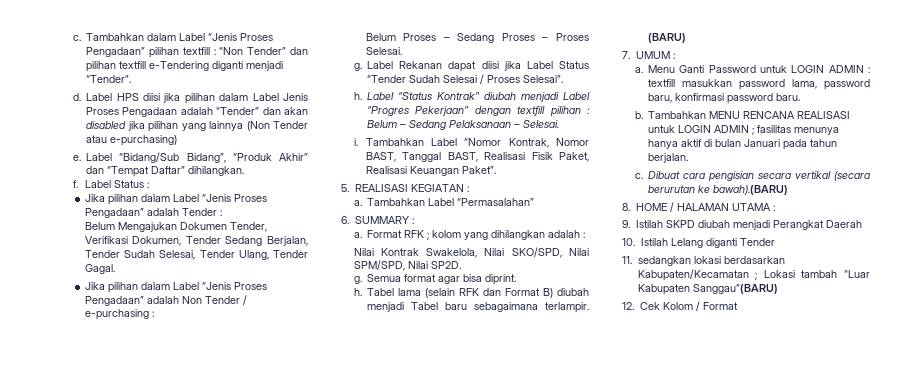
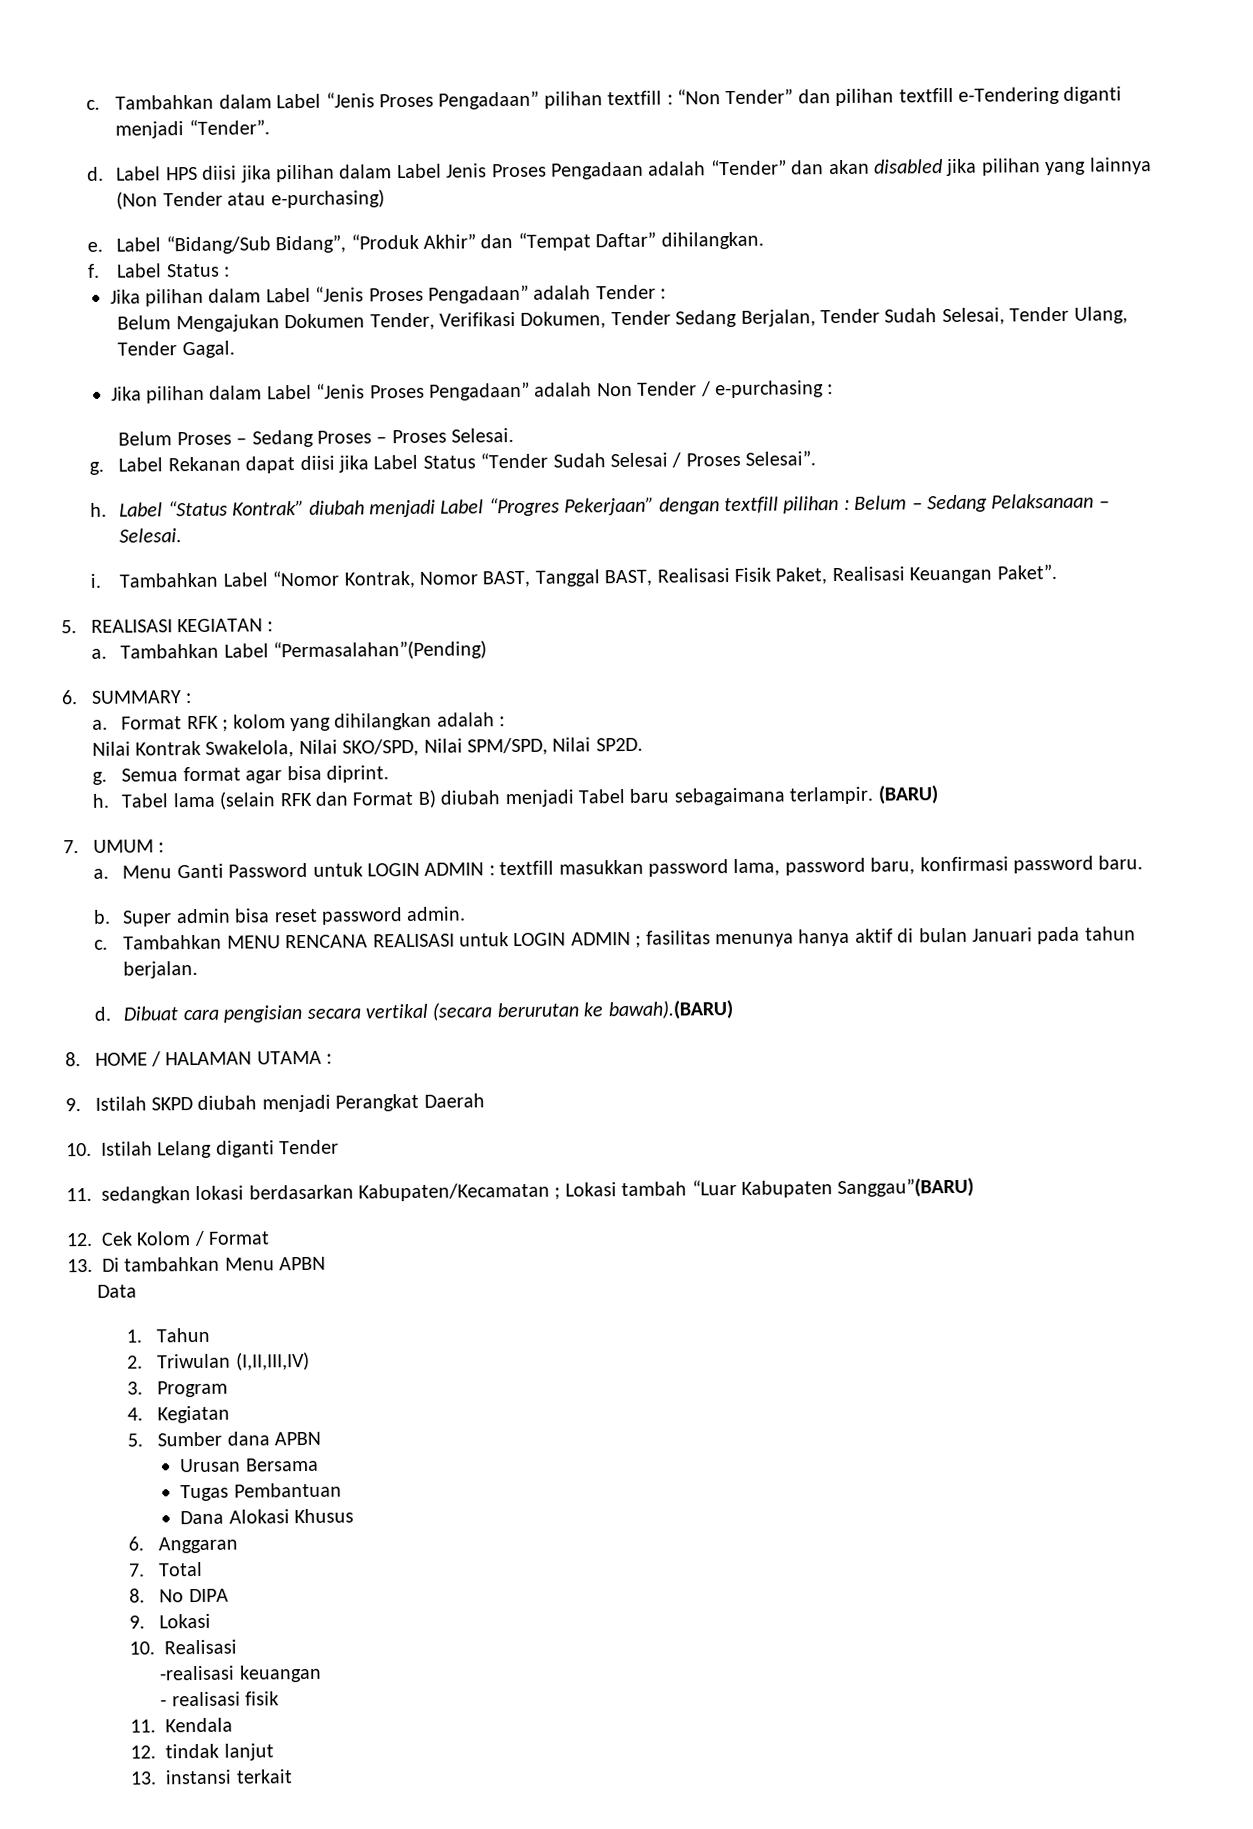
[457,198,535,206] “Permasalahan” -> [273,640,488,661] “Permasalahan”(Pending)
(643, 115) none -> [122,906,467,927] [93,939,108,950] Super admin bisa reset password admin. // c.
[634,173,643,179] c. -> [93,1006,111,1021] d.
(738, 306) none -> [66,1256,326,1273] [96,1284,137,1298] [126,1327,211,1343] [127,1351,310,1371] [127,1380,229,1398] [127,1405,231,1424] [127,1431,321,1447] [180,1457,319,1473] [180,1482,342,1502] [180,1508,354,1525] [128,1536,239,1554] [128,1561,204,1577] [129,1588,229,1603] [129,1613,212,1629] [129,1639,238,1655] [159,1664,322,1683] [160,1691,279,1707] [130,1717,234,1733] [130,1743,274,1761] [130,1769,293,1785] // 13. Di tambahkan Menu APBN // Data // 1. Tahun // 2. Triwulan (I,II,III,IV) // 3. Program // 4. Kegiatan // 5. Sumber dana APBN // Urusan Bersama // Tugas Pembantuan // Dana Alokasi Khusus // 6. Anggaran // 7. Total // 8. No DIPA // 9. Lokasi // 10. Realisasi // -realisasi keuangan // - realisasi fisik // 11. Kendala // 12. tindak lanjut // 13. instansi terkait

